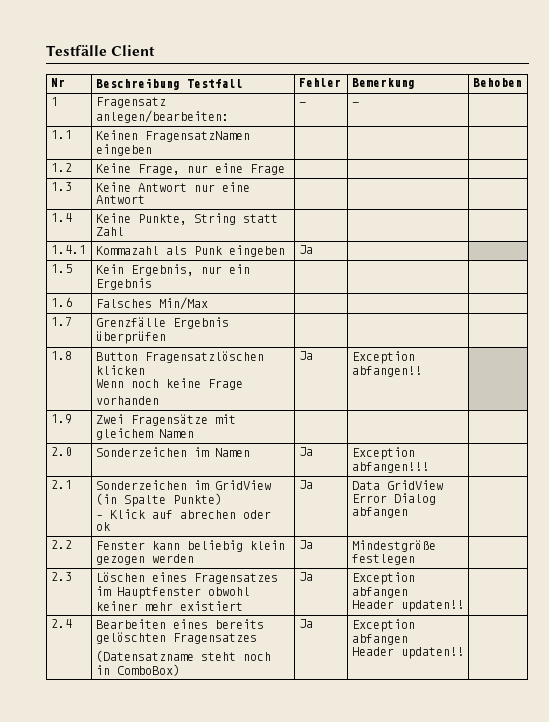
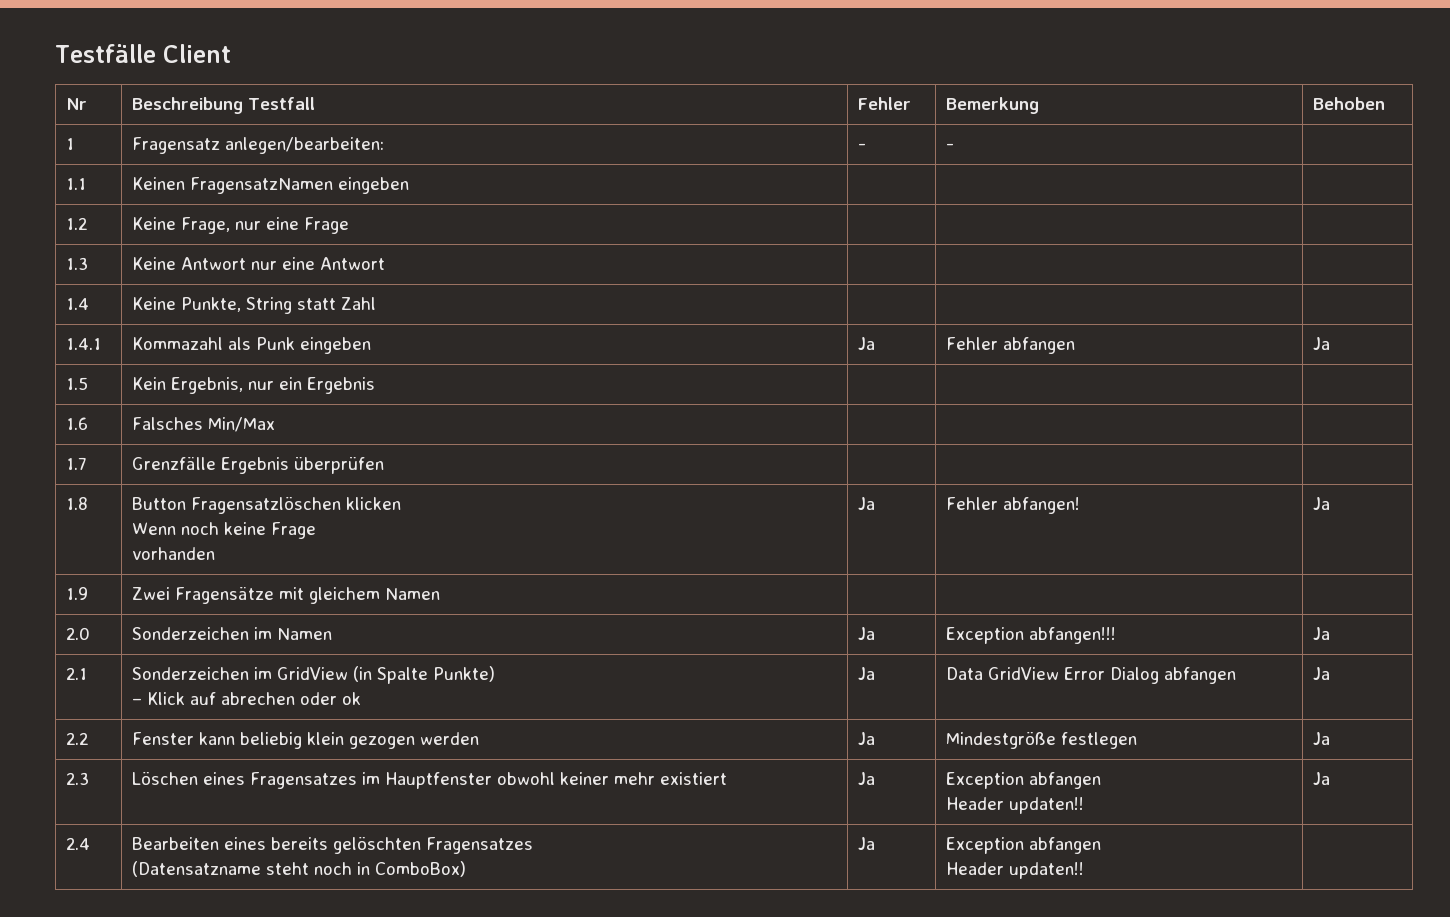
(313, 249) | -> [945,337,1075,354] [1312,337,1330,350] Fehler abfangen | Ja
[351,351,415,364] [351,366,422,377] Exception abfangen!! | -> [945,497,1080,514] [1312,497,1330,510] Fehler abfangen! | Ja
(429, 467) none -> [1312,627,1330,640] Ja
(408, 512) none -> [1312,667,1330,680] Ja
(415, 559) none -> [1312,732,1330,745] Ja
(464, 606) none -> [1312,772,1330,785] Ja

